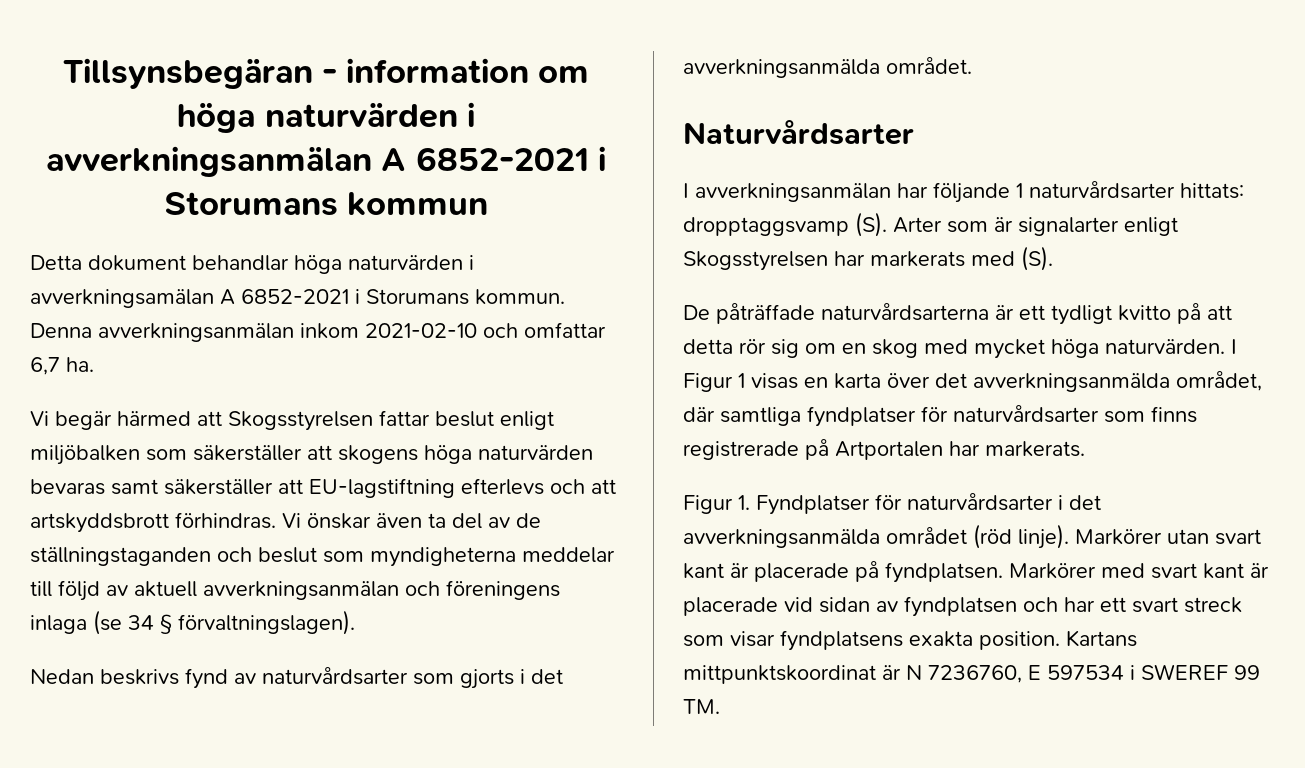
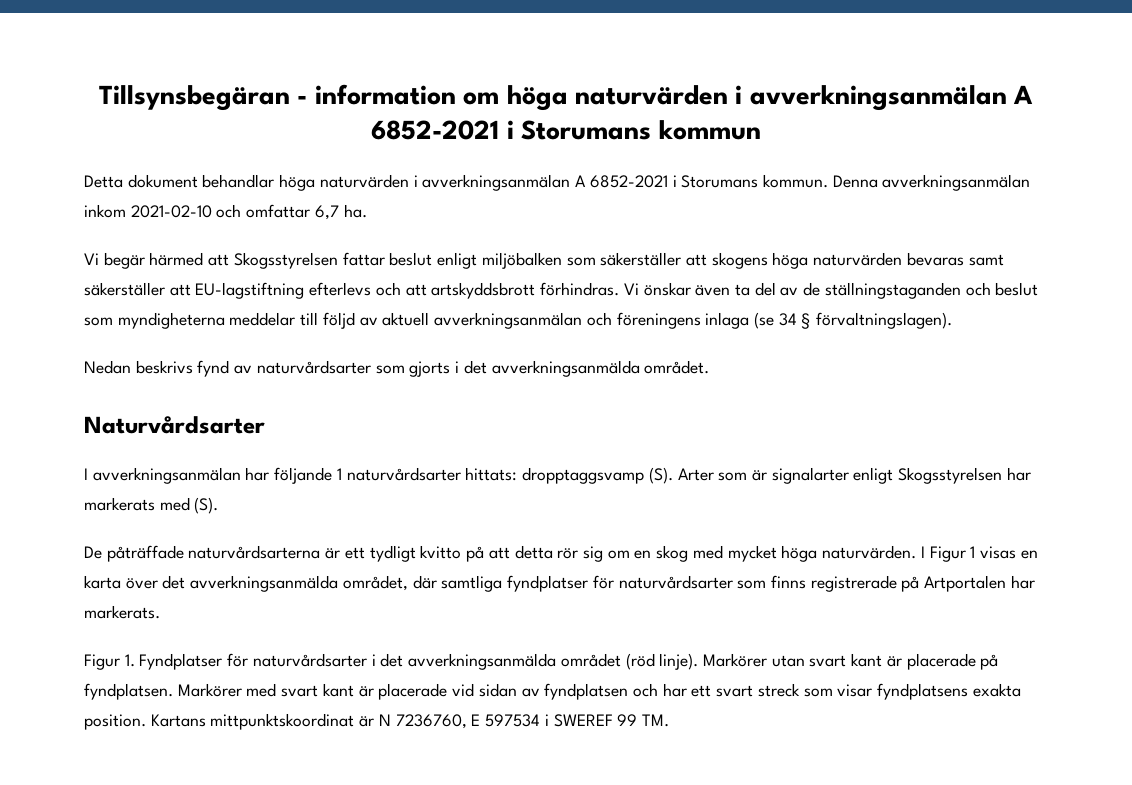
[30,289,214,308] avverkningsamälan -> [422,174,571,191] avverkningsanmälan

